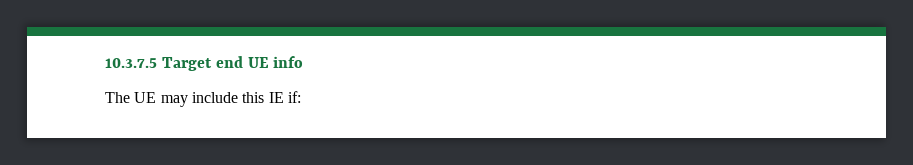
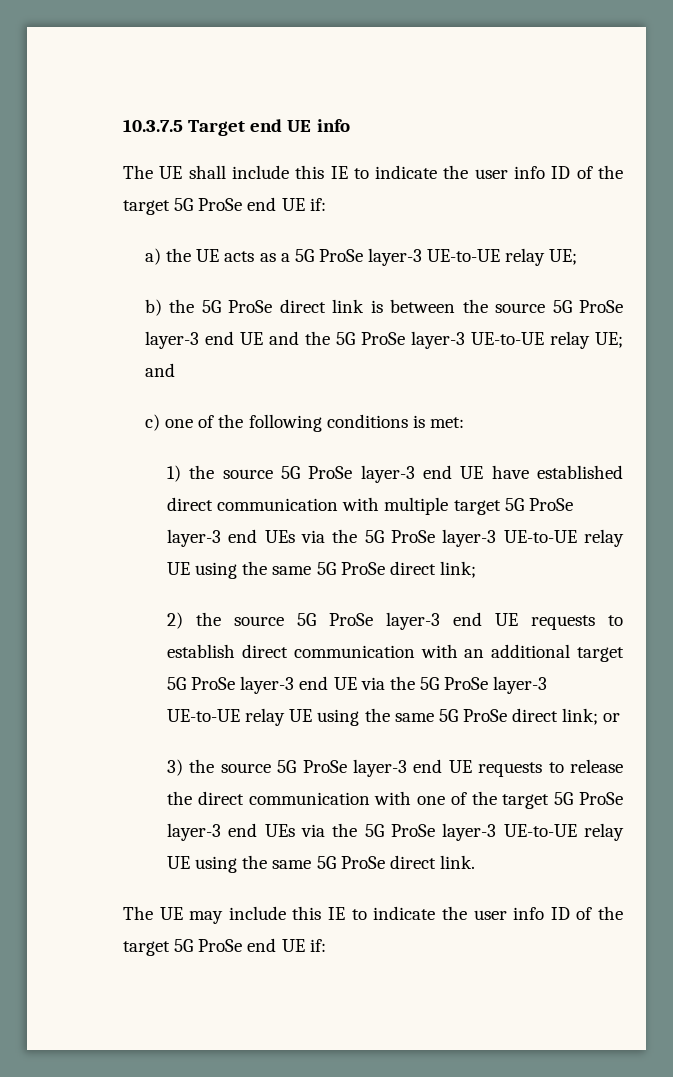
(304, 62) none -> [123,165,623,179] [123,197,326,215] [145,248,578,266] [145,299,623,316] [145,331,623,349] [145,363,176,377] [145,414,464,432] [167,465,623,483] [167,497,573,515] [167,529,624,547] [167,561,476,579] [167,612,623,630] [167,644,624,662] [167,676,548,694] [167,708,621,726] [167,759,623,777] [167,791,624,809] [167,823,624,841] [167,855,475,873] // The UE shall include this IE to indicate the user info ID of the target 5G ProSe end UE if: // a) the UE acts as a 5G ProSe layer-3 UE-to-UE relay UE; // b) the 5G ProSe direct link is between the source 5G ProSe layer-3 end UE and the 5G ProSe layer-3 UE-to-UE relay UE; and // c) one of the following conditions is met: // 1) the source 5G ProSe layer-3 end UE have established direct communication with multiple target 5G ProSe layer-3 end UEs via the 5G ProSe layer-3 UE-to-UE relay UE using the same 5G ProSe direct link; // 2) the source 5G ProSe layer-3 end UE requests to establish direct communication with an additional target 5G ProSe layer-3 end UE via the 5G ProSe layer-3 UE-to-UE relay UE using the same 5G ProSe direct link; or // 3) the source 5G ProSe layer-3 end UE requests to release the direct communication with one of the target 5G ProSe layer-3 end UEs via the 5G ProSe layer-3 UE-to-UE relay UE using the same 5G ProSe direct link.
(284, 97) none -> [351,906,623,920] [123,938,305,956] to indicate the user info ID of the target 5G ProSe end UE

